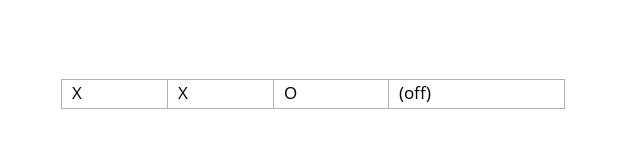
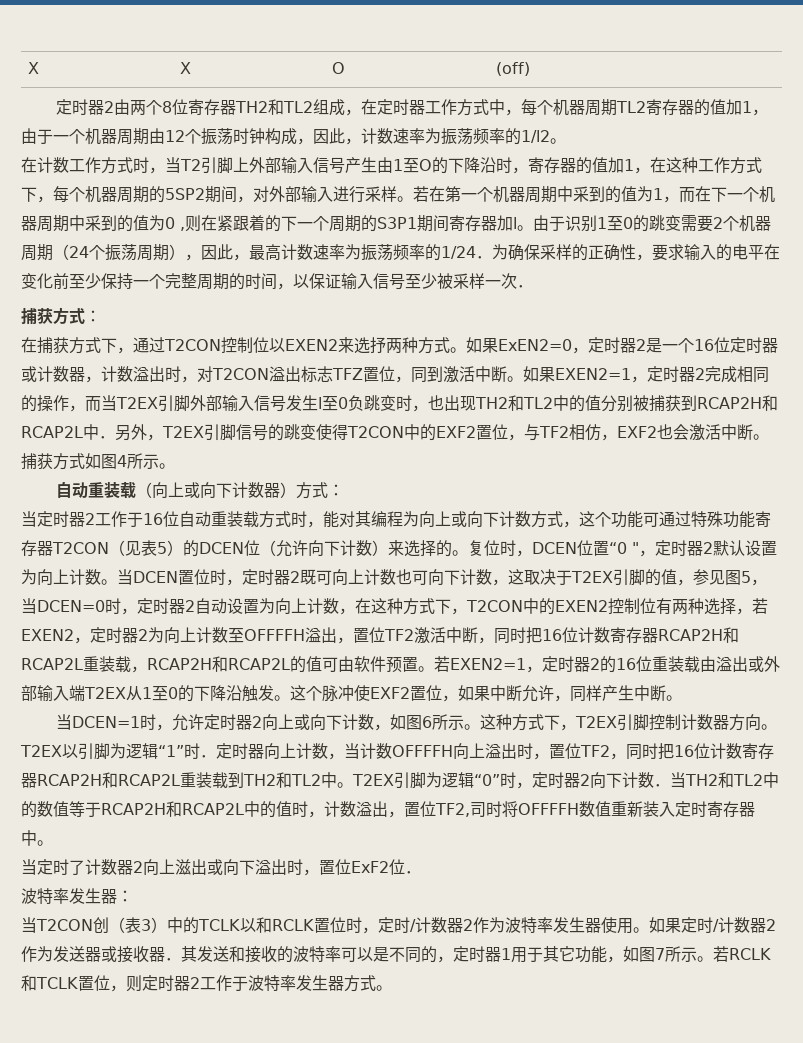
(432, 94) none -> [56,99,769,116] [21,128,566,145] [21,157,762,174] [21,186,775,203] [21,215,771,232] [21,244,780,261] [21,273,533,290] [21,307,101,325] [21,337,778,354] [21,366,769,383] [21,395,778,412] [21,424,769,441] [21,453,175,470] [56,481,345,499] [21,511,771,528] [21,540,777,557] [21,569,767,586] [21,598,768,615] [21,627,739,644] [21,656,780,673] [21,685,682,702] [56,714,778,731] [20,743,774,760] [21,772,779,789] [21,801,755,818] [21,830,53,846] [21,859,421,876] [21,888,133,904] [21,917,776,934] [21,946,771,963] [21,975,392,992] // 定时器2由两个8位寄存器TH2和TL2组成，在定时器工作方式中，每个机器周期TL2寄存器的值加1，由于一个机器周期由12个振荡时钟构成，因此，计数速率为振荡频率的1/l2。 // 在计数工作方式时，当T2引脚上外部输入信号产生由1至O的下降沿时，寄存器的值加1，在这种工作方式下，每个机器周期的5SP2期间，对外部输入进行采样。若在第一个机器周期中采到的值为1，而在下一个机器周期中采到的值为0 ,则在紧跟着的下一个周期的S3P1期间寄存器加l。由于识别1至0的跳变需要2个机器周期（24个振荡周期），因此，最高计数速率为振荡频率的1/24．为确保采样的正确性，要求输入的电平在变化前至少保持一个完整周期的时间，以保证输入信号至少被采样一次． // 捕获方式： // 在捕获方式下，通过T2CON控制位以EXEN2来选抒两种方式。如果ExEN2=0，定时器2是一个16位定时器或计数器，计数溢出时，对T2CON溢出标志TFZ置位，同到激活中断。如果EXEN2=1，定时器2完成相同的操作，而当T2EX引脚外部输入信号发生l至0负跳变时，也出现TH2和TL2中的值分别被捕获到RCAP2H和RCAP2L中．另外，T2EX引脚信号的跳变使得T2CON中的EXF2置位，与TF2相仿，EXF2也会激活中断。捕获方式如图4所示。 // 自动重装载（向上或向下计数器）方式： // 当定时器2工作于16位自动重装载方式时，能对其编程为向上或向下计数方式，这个功能可通过特殊功能寄存器T2CON（见表5）的DCEN位（允许向下计数）来选择的。复位时，DCEN位置“0 "，定时器2默认设置为向上计数。当DCEN置位时，定时器2既可向上计数也可向下计数，这取决于T2EX引脚的值，参见图5，当DCEN=0时，定时器2自动设置为向上计数，在这种方式下，T2CON中的EXEN2控制位有两种选择，若EXEN2，定时器2为向上计数至OFFFFH溢出，置位TF2激活中断，同时把16位计数寄存器RCAP2H和RCAP2L重装载，RCAP2H和RCAP2L的值可由软件预置。若EXEN2=1，定时器2的16位重装载由溢出或外部输入端T2EX从1至0的下降沿触发。这个脉冲使EXF2置位，如果中断允许，同样产生中断。 // 当DCEN=1时，允许定时器2向上或向下计数，如图6所示。这种方式下，T2EX引脚控制计数器方向。T2EX以引脚为逻辑“1”时．定时器向上计数，当计数OFFFFH向上溢出时，置位TF2，同时把16位计数寄存器RCAP2H和RCAP2L重装载到TH2和TL2中。T2EX引脚为逻辑“0”时，定时器2向下计数．当TH2和TL2中的数值等于RCAP2H和RCAP2L中的值时，计数溢出，置位TF2,司时将OFFFFH数值重新装入定时寄存器中。 // 当定时了计数器2向上滋出或向下溢出时，置位ExF2位． // 波特率发生器： // 当T2CON创（表3）中的TCLK以和RCLK置位时，定时/计数器2作为波特率发生器使用。如果定时/计数器2作为发送器或接收器．其发送和接收的波特率可以是不同的，定时器1用于其它功能，如图7所示。若RCLK和TCLK置位，则定时器2工作于波特率发生器方式。

